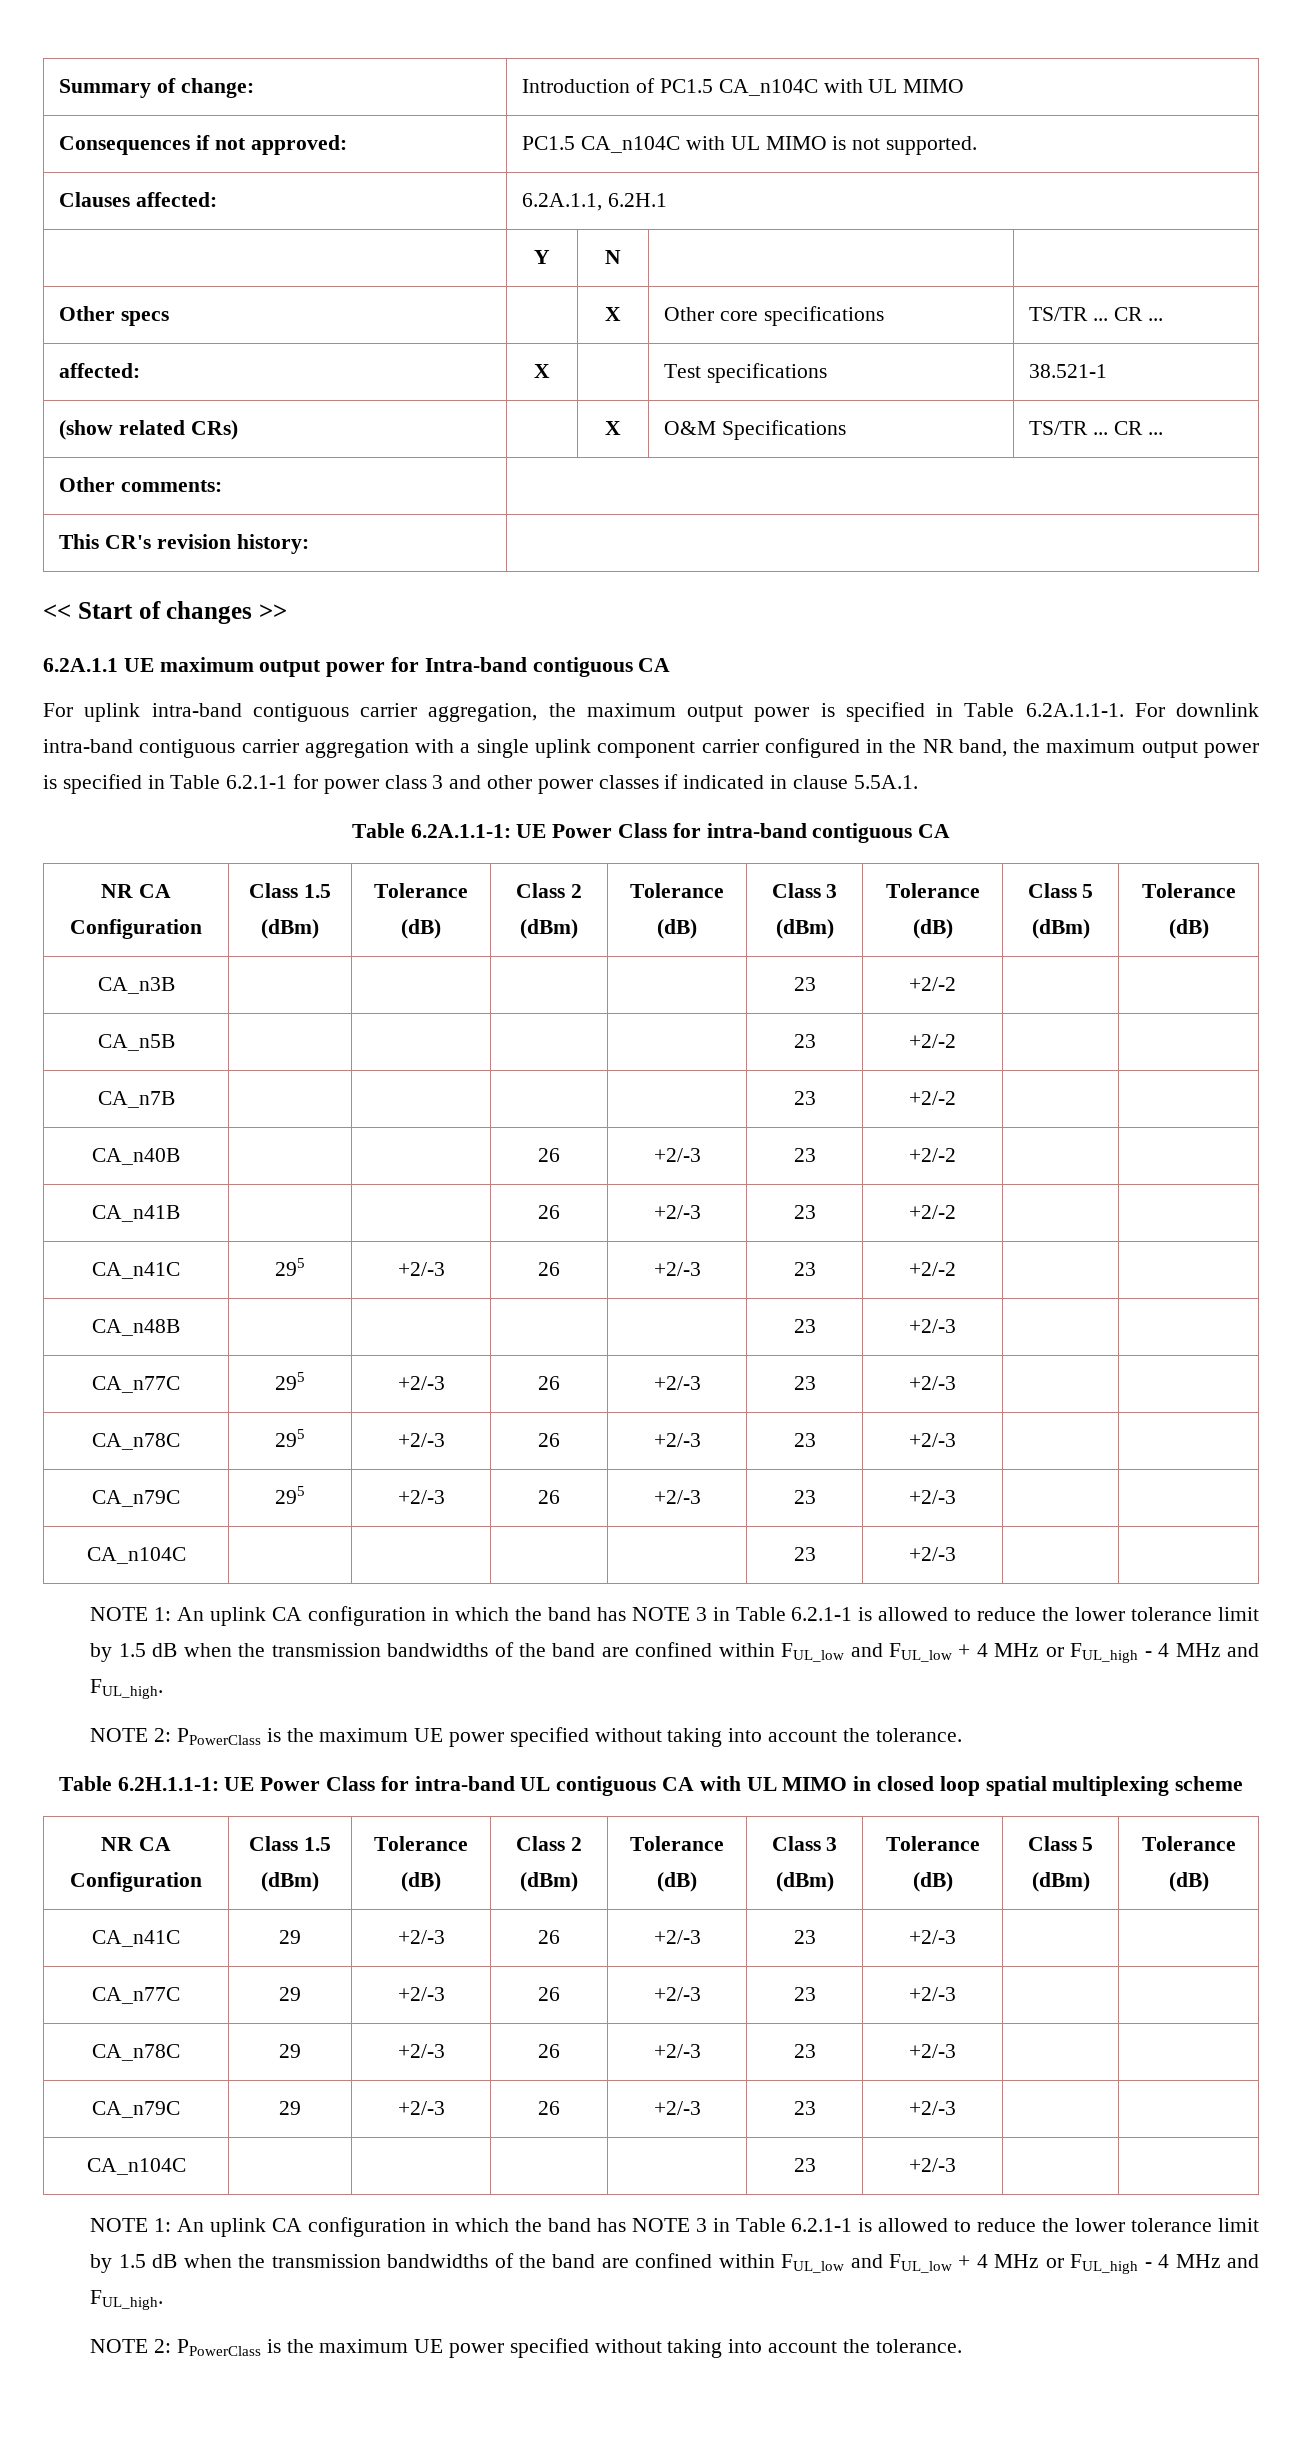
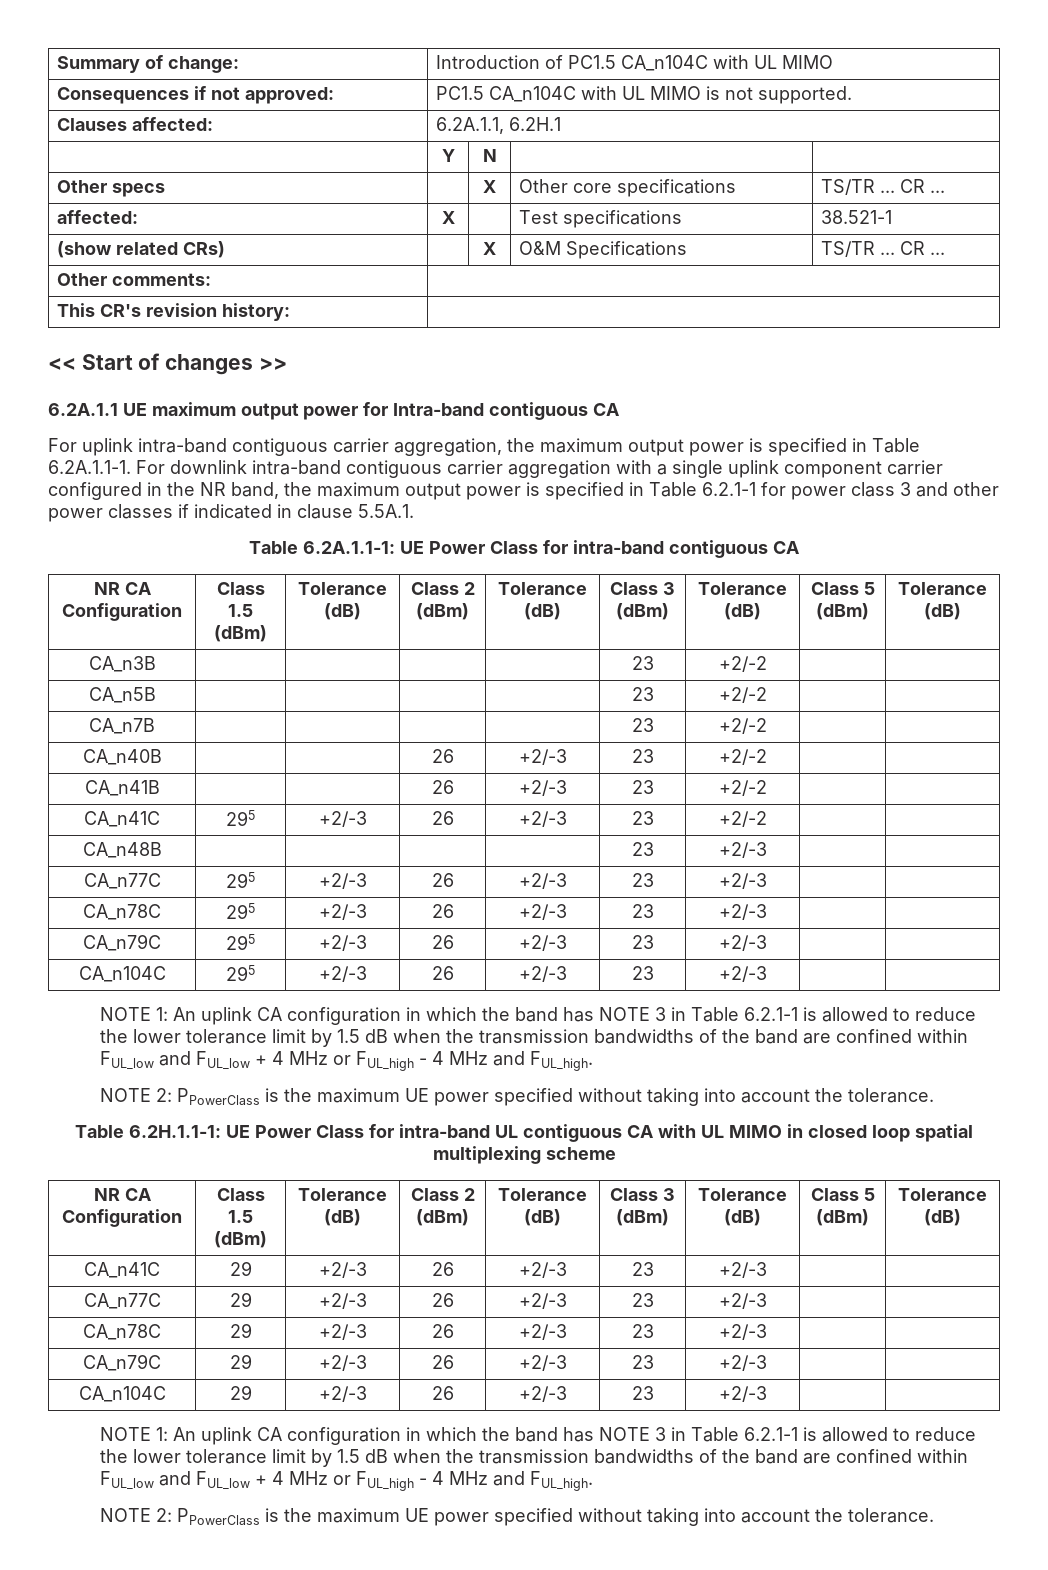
(186, 1555) | | | -> [226,965,255,981] [318,966,367,982] [431,966,454,980] [518,966,567,982] 295 | +2/-3 | 26 | +2/-3
(186, 2166) | | | -> [229,1385,252,1400] [318,1386,367,1402] [431,1386,454,1400] [518,1386,567,1402] 29 | +2/-3 | 26 | +2/-3

